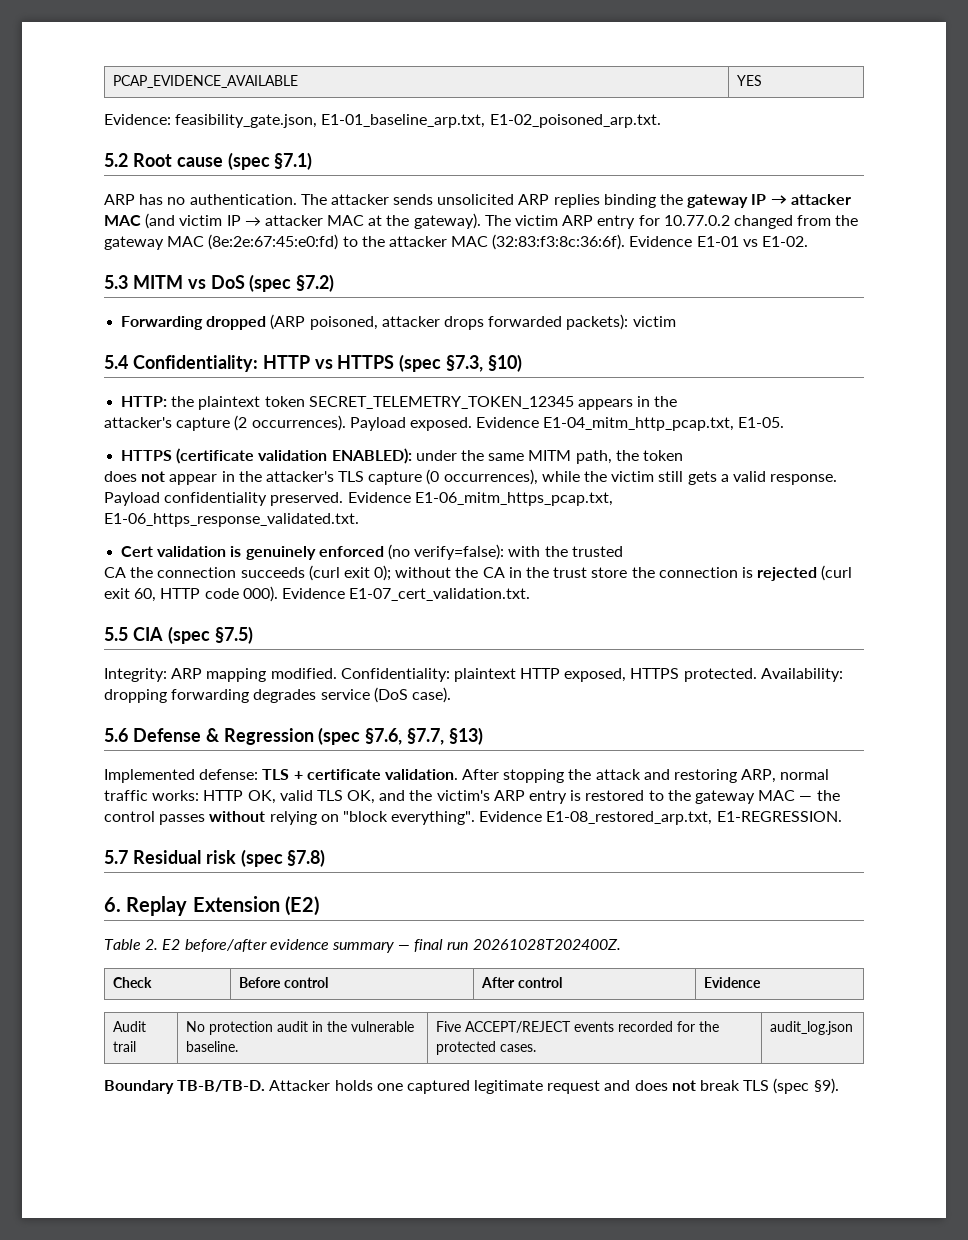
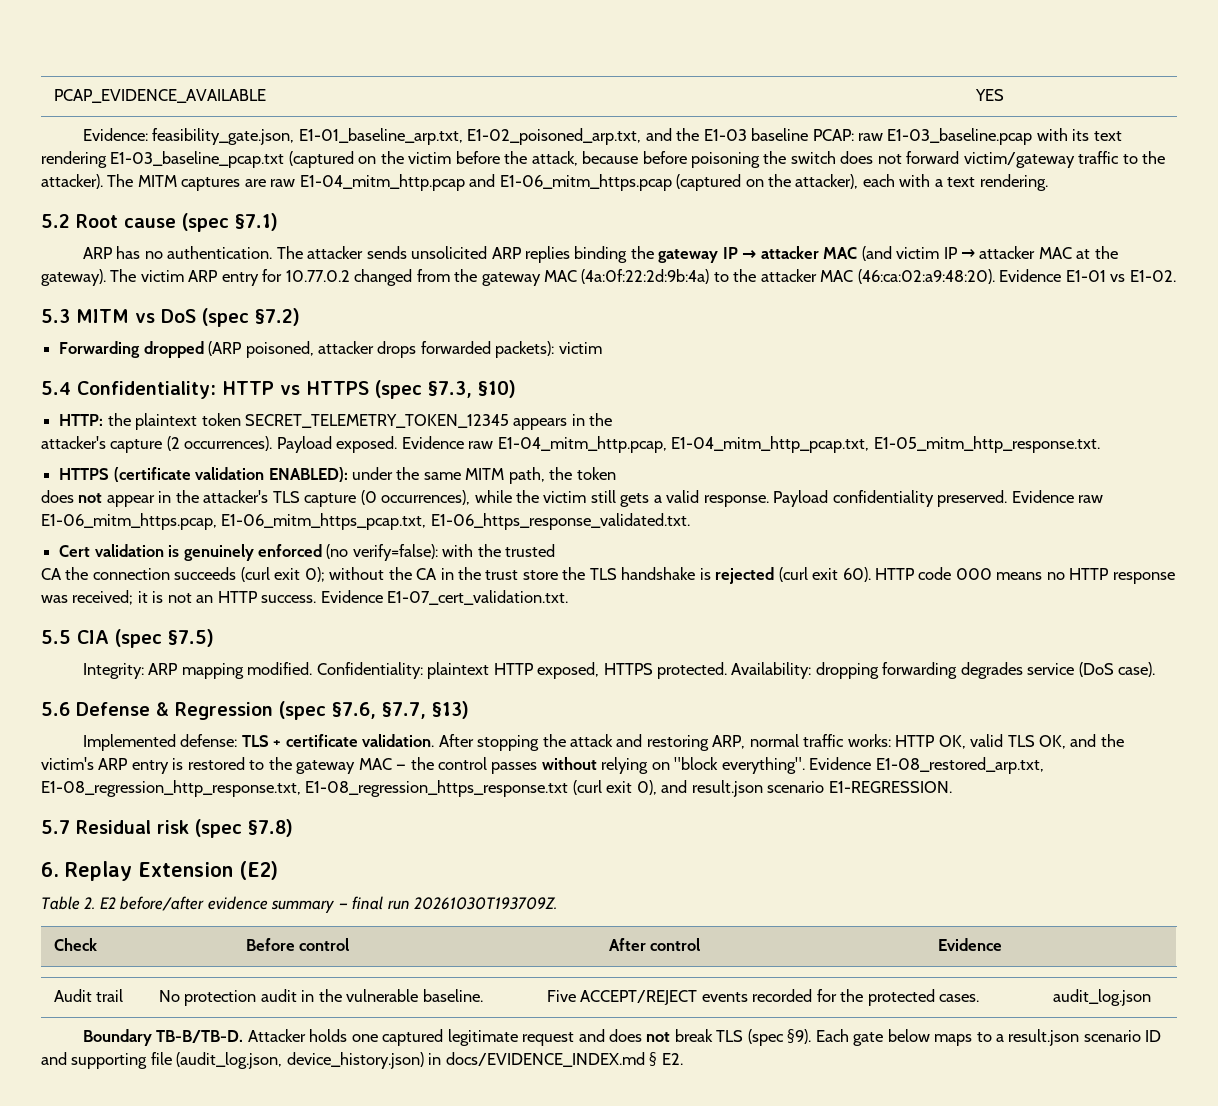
[489,114,661,128] E1-02_poisoned_arp.txt. -> [467,128,1122,145] [41,151,1166,168] [41,174,1048,191] E1-02_poisoned_arp.txt, and the E1-03 baseline PCAP: raw E1-03_baseline.pcap with its text rendering E1-03_baseline_pcap.txt (captured on the victim before the attack, because before poisoning the switch does not forward victim/gateway traffic to the attacker). The MITM captures are raw E1-04_mitm_http.pcap and E1-06_mitm_https.pcap (captured on the attacker), each with a text rendering.
[208,234,339,250] (8e:2e:67:45:e0:fd) -> [581,269,710,284] (4a:0f:22:2d:9b:4a)
[492,234,626,250] (32:83:f3:8c:36:6f). -> [857,269,995,284] (46:ca:02:a9:48:20).
[543,417,785,431] E1-04_mitm_http_pcap.txt, E1-05. -> [468,436,1100,453] raw E1-04_mitm_http.pcap, E1-04_mitm_http_pcap.txt, E1-05_mitm_http_response.txt.
(411, 497) none -> [1078,495,1104,503] [41,513,217,530] raw E1-06_mitm_https.pcap,
[658,567,738,578] connection -> [589,567,696,580] TLS handshake
[134,588,157,602] 60, -> [842,567,871,582] 60).
[242,586,278,602] 000). -> [955,568,1175,584] [41,590,317,605] 000 means no HTTP response was received; it is not an HTTP success.
(713, 818) none -> [41,780,825,797] E1-08_regression_http_response.txt, E1-08_regression_https_response.txt (curl exit 0), and result.json scenario
[472,939,621,950] 20261028T202400Z. -> [414,897,558,910] 20261030T193709Z.
(839, 1086) none -> [815,1029,1162,1046] [41,1052,683,1069] Each gate below maps to a result.json scenario ID and supporting file (audit_log.json, device_history.json) in docs/EVIDENCE_INDEX.md § E2.

